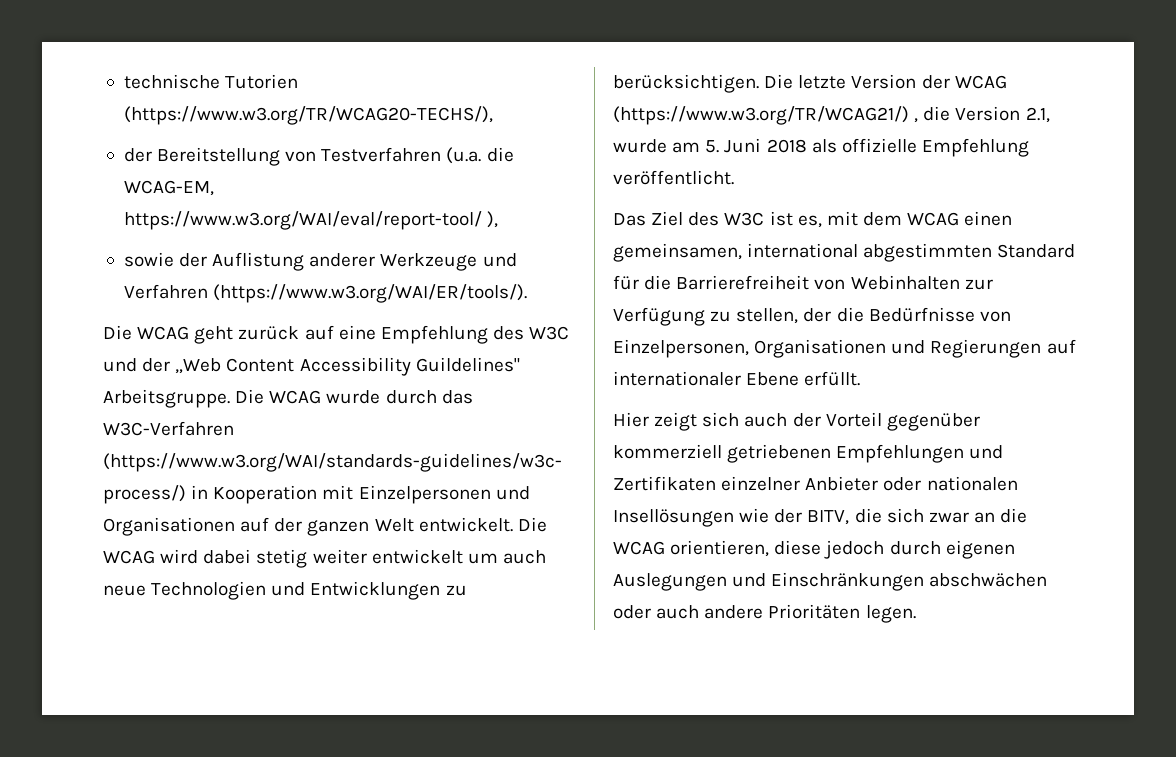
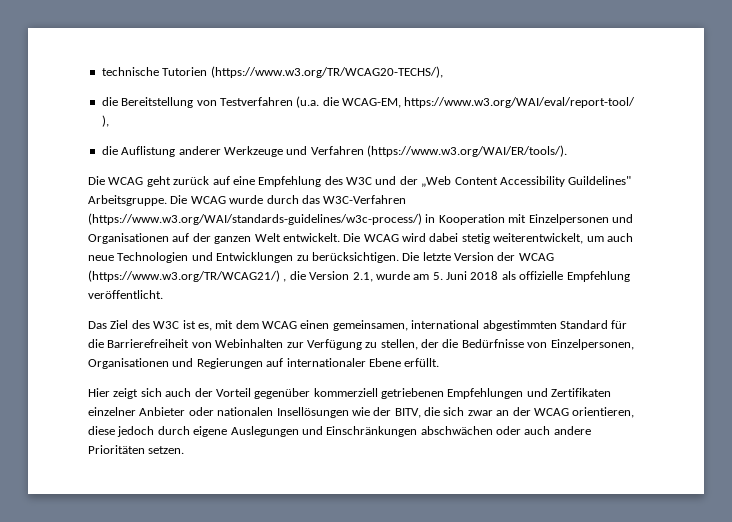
[123,148,152,162] der -> [101,97,118,106] die
[123,252,208,267] sowie der -> [101,146,118,155] die
[312,549,463,564] weiter entwickelt -> [493,233,584,244] weiterentwickelt,
[1000,508,1028,523] die -> [512,407,531,416] der
[945,540,1015,559] eigenen -> [193,426,228,437] eigene
[865,605,916,623] legen. -> [148,446,185,454] setzen.

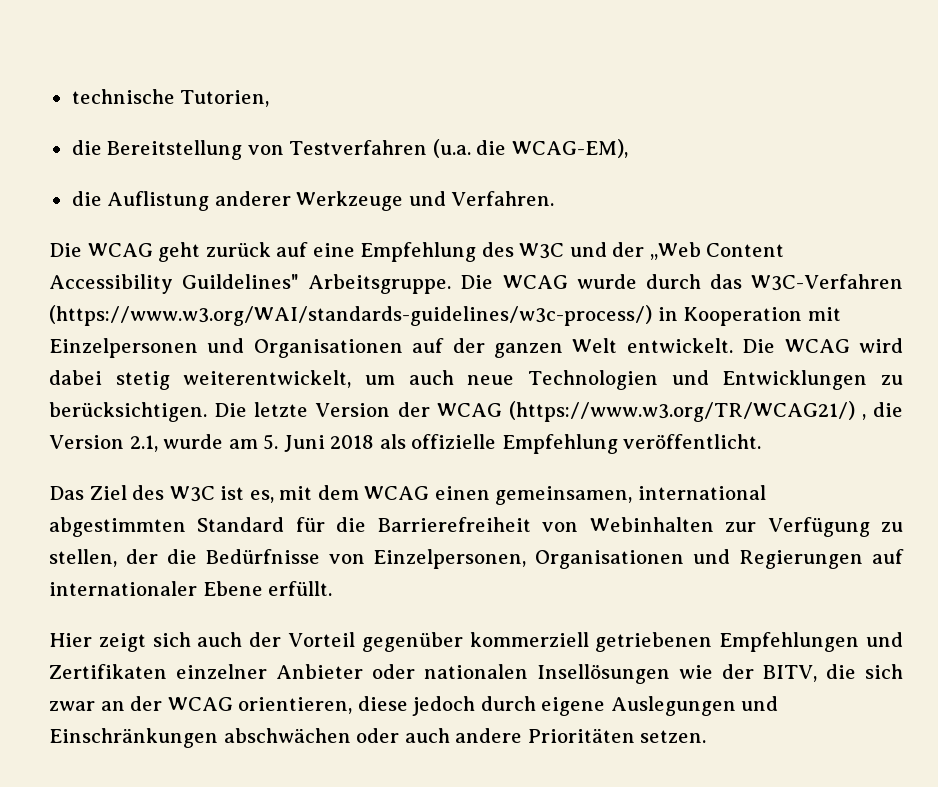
[162,66,443,78] Tutorien (https://www.w3.org/TR/WCAG20-TECHS/), -> [180,90,270,107] Tutorien,
[342,97,636,108] [101,115,109,127] WCAG-EM, https://www.w3.org/WAI/eval/report-tool/ ), -> [511,139,628,158] WCAG-EM),
[310,145,567,157] Verfahren (https://www.w3.org/WAI/ER/tools/). -> [451,191,555,206] Verfahren.

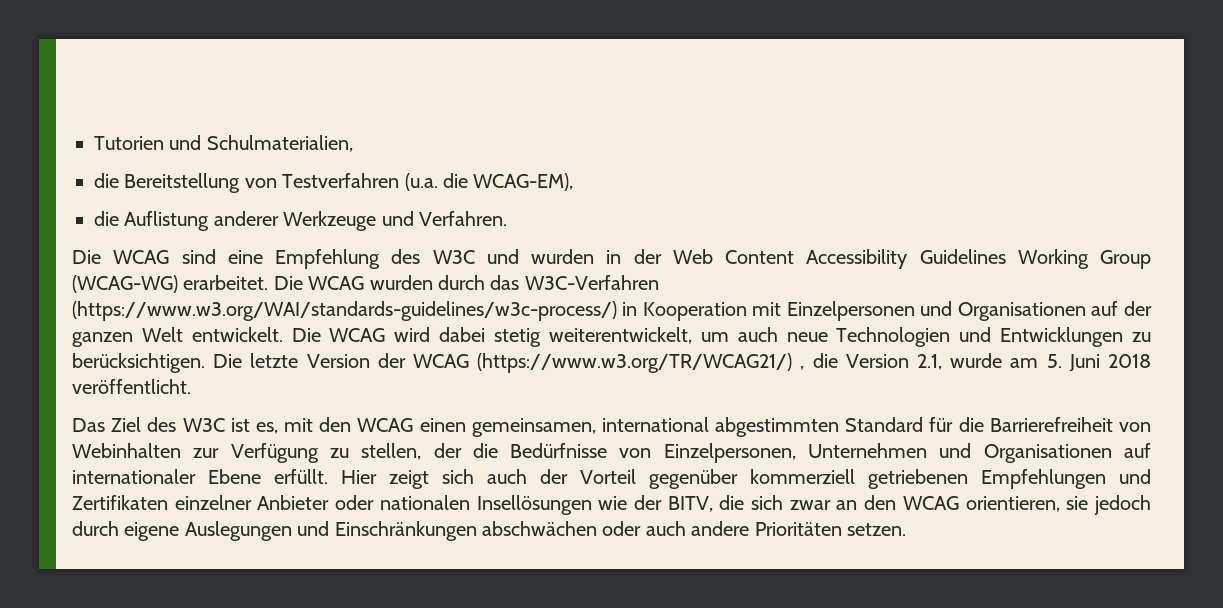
[71,89,270,107] technische Tutorien, -> [94,135,353,152] Tutorien und Schulmaterialien,
[158,242,309,262] geht zurück auf -> [181,249,216,264] sind
[612,242,785,260] [49,274,637,294] der „Web Content Accessibility Guildelines" Arbeitsgruppe. Die WCAG wurde -> [531,249,1151,269] [72,275,433,293] wurden in der Web Content Accessibility Guidelines Working Group (WCAG-WG) erarbeitet. Die WCAG wurden
[379,434,618,454] als offizielle Empfehlung -> (1152, 361) none
[317,485,359,500] dem -> [319,417,352,432] den
[535,549,864,569] Organisationen und Regierungen -> [808,443,1112,463] Unternehmen und Organisationen
(333, 588) // -> (329, 476) none
[130,696,163,711] der -> [864,495,897,510] den
[357,696,408,711] diese -> [1066,496,1089,510] sie

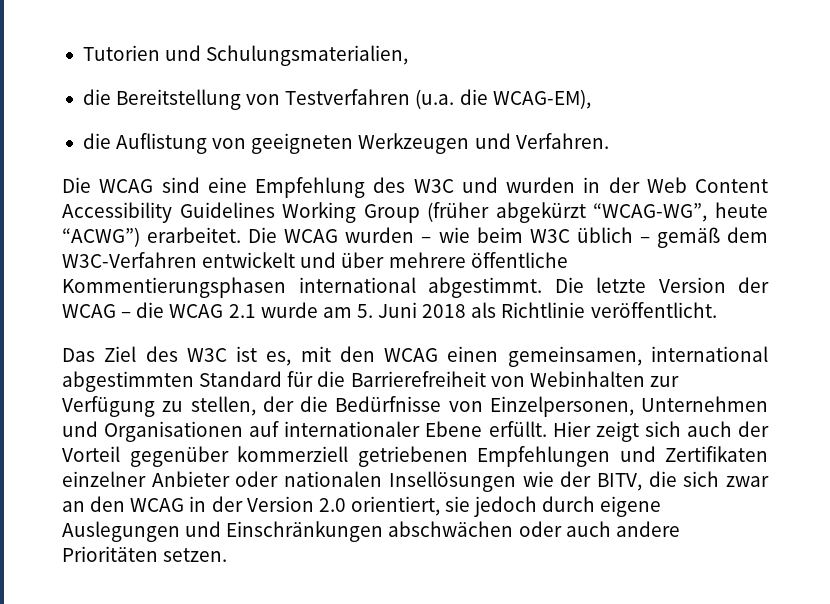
[206,135,353,152] Schulmaterialien, -> [206,45,409,66] Schulungsmaterialien,
[213,211,377,231] anderer Werkzeuge -> [212,133,470,154] von geeigneten Werkzeugen
[72,275,659,293] [72,301,1152,321] [72,327,1151,347] [72,353,205,373] (WCAG-WG) erarbeitet. Die WCAG wurden durch das W3C-Verfahren (https://www.w3.org/WAI/standards-guidelines/w3c-process/) in Kooperation mit Einzelpersonen und Organisationen auf der ganzen Welt entwickelt. Die WCAG wird dabei stetig weiterentwickelt, um auch neue Technologien und Entwicklungen zu berücksichtigen. -> [427,202,768,223] [62,227,768,248] [62,252,568,268] [62,277,542,298] (früher abgekürzt “WCAG-WG”, heute “ACWG”) erarbeitet. Die WCAG wurden – wie beim W3C üblich – gemäß dem W3C-Verfahren entwickelt und über mehrere öffentliche Kommentierungsphasen international abgestimmt.
[477,353,942,373] (https://www.w3.org/TR/WCAG21/) , die Version 2.1, -> [121,302,256,318] – die WCAG 2.1
(1152, 361) none -> [471,302,586,318] als Richtlinie
[965,496,1060,512] orientieren, -> [189,496,440,516] in der Version 2.0 orientiert,

